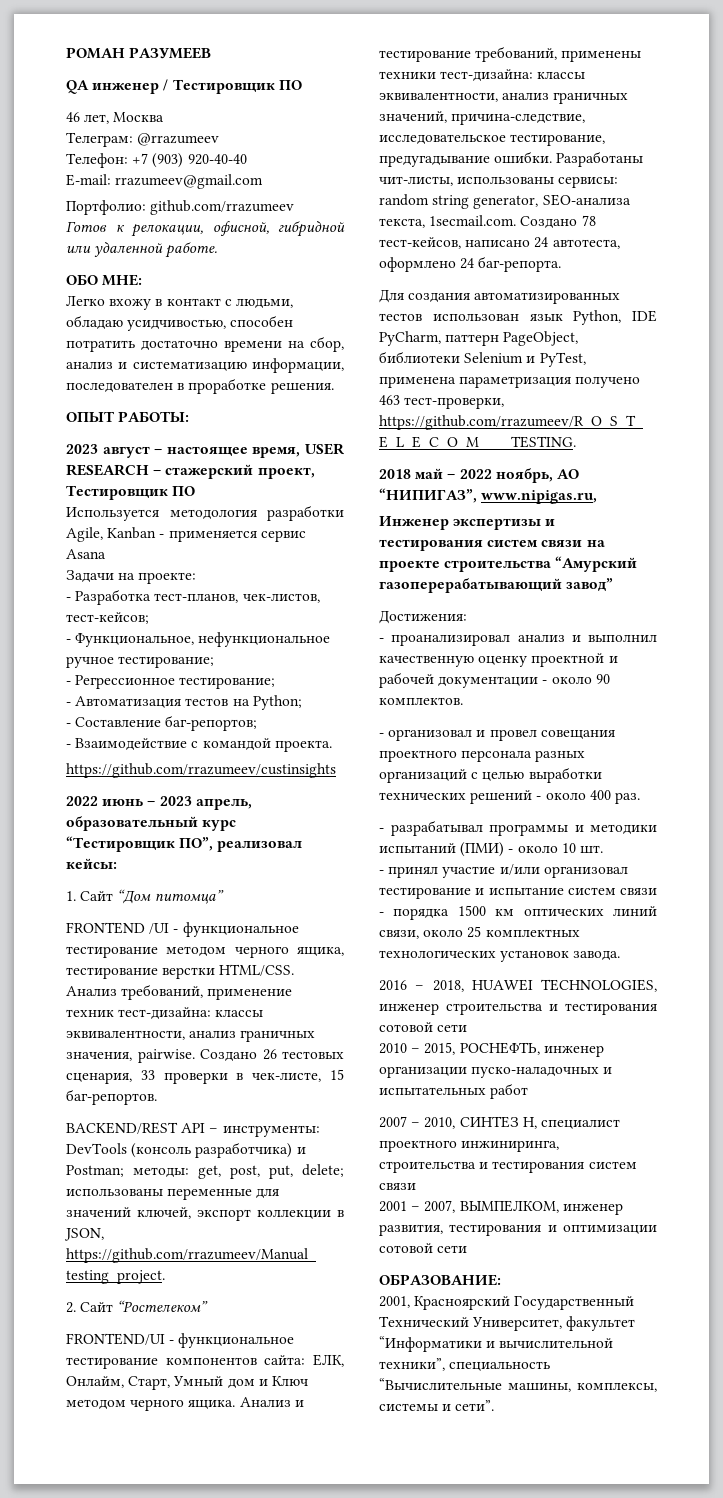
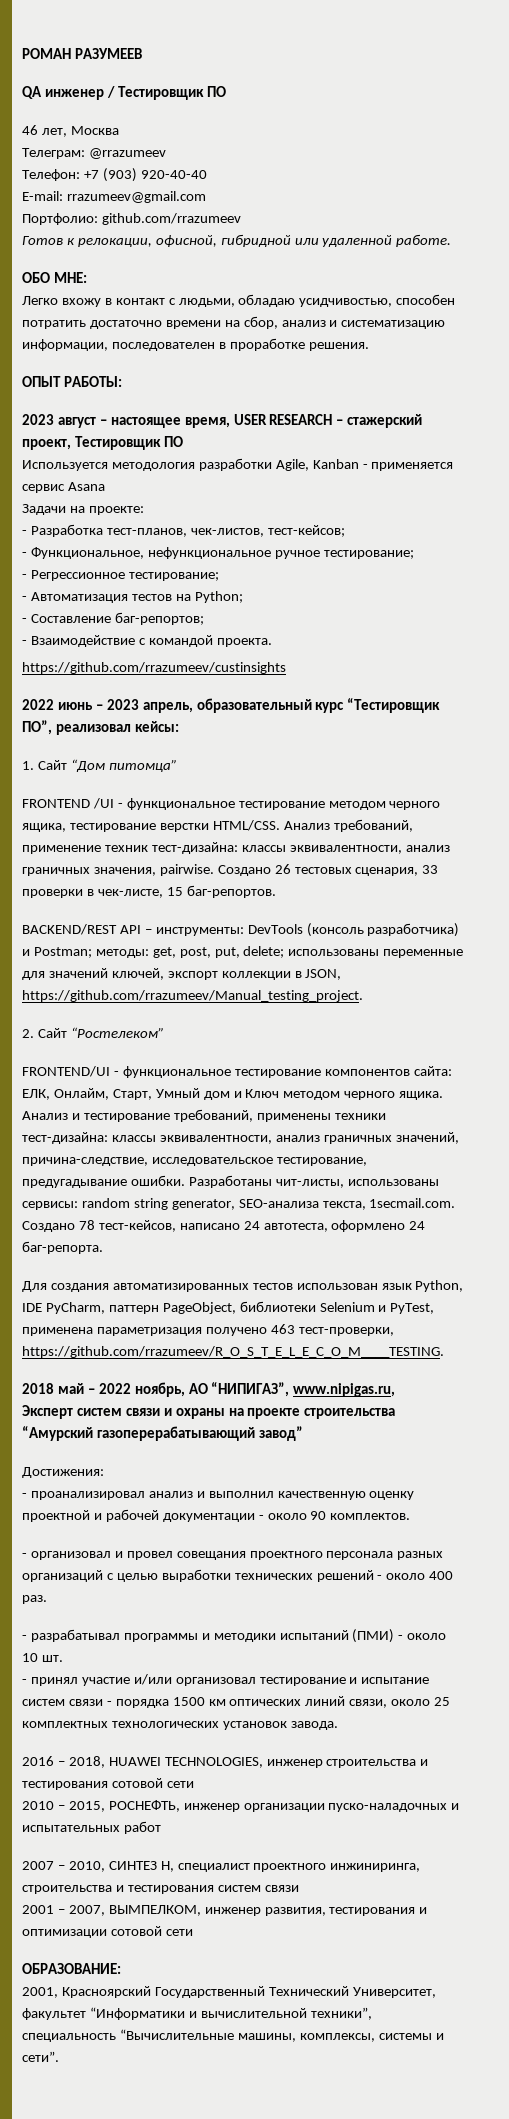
[379,516,556,530] [379,539,583,551] Инженер экспертизы и тестирования систем связи -> [22,1405,225,1419] Эксперт систем связи и охраны

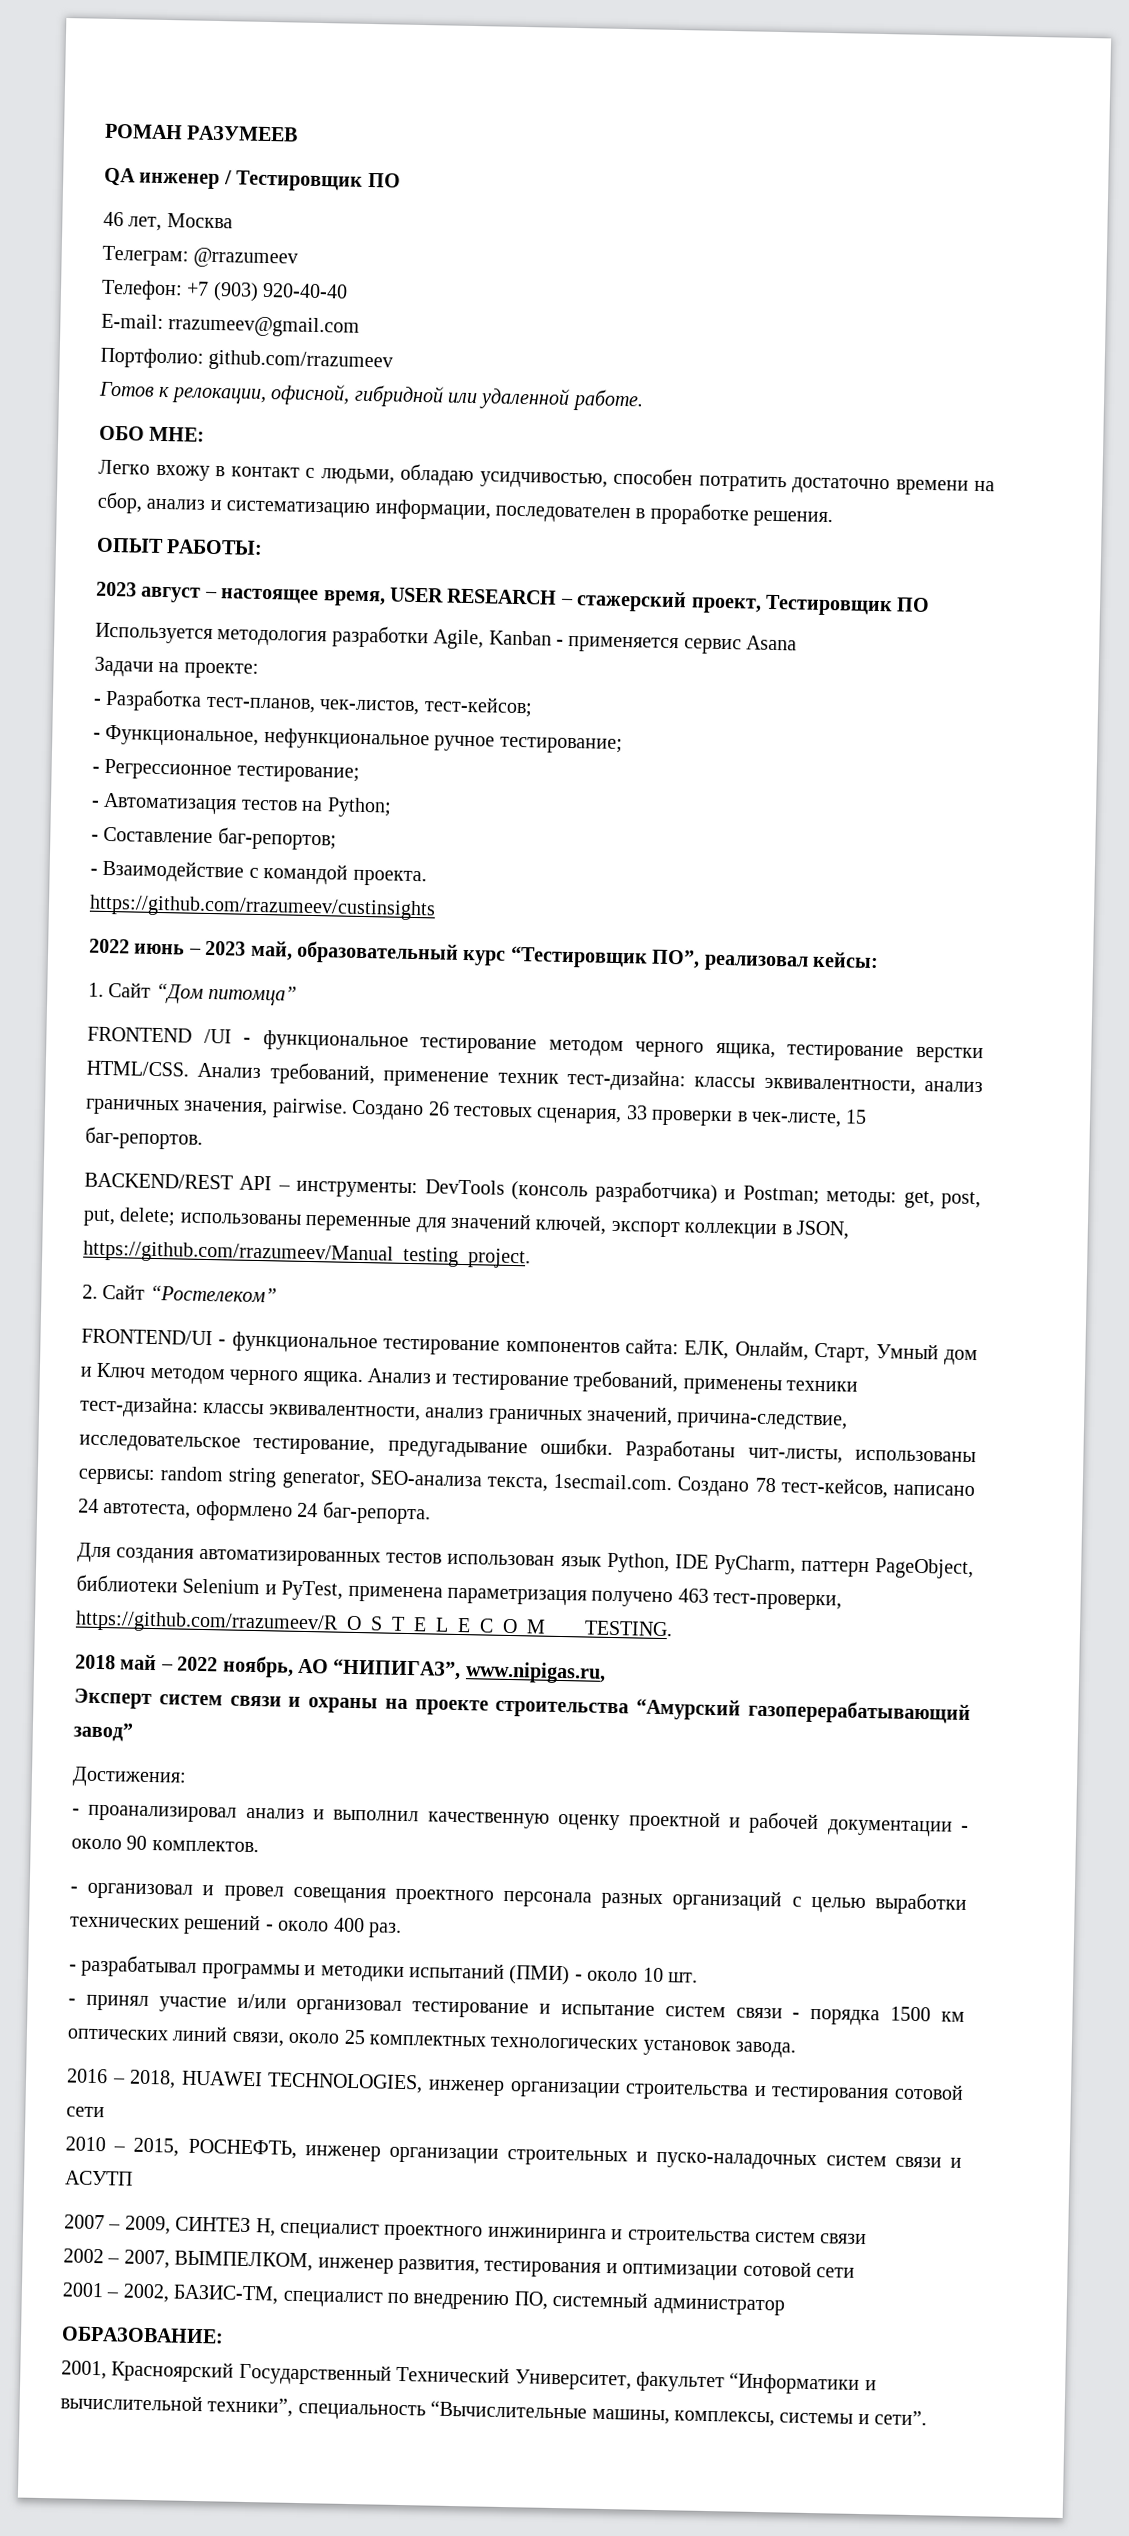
[142,702,193,713] апрель, -> [249,940,293,961] май,
(323, 1763) none -> [509,2081,621,2099] организации
[328,1803,460,1812] [22,1821,161,1834] пуско-наладочных и испытательных работ -> [507,2149,962,2171] [64,2170,133,2186] строительных и пуско-наладочных систем связи и АСУТП
[68,1861,105,1872] 2010, -> [124,2215,171,2235] 2009,
[330,1863,421,1872] [22,1885,214,1894] инжиниринга, строительства и тестирования -> [486,2226,751,2247] инжиниринга и строительства
[22,1905,54,1914] 2001 -> [63,2248,104,2264] 2002
(193, 1932) none -> [62,2282,785,2316] // 2001 – 2002, БАЗИС-ТМ, специалист по внедрению ПО, системный администратор

